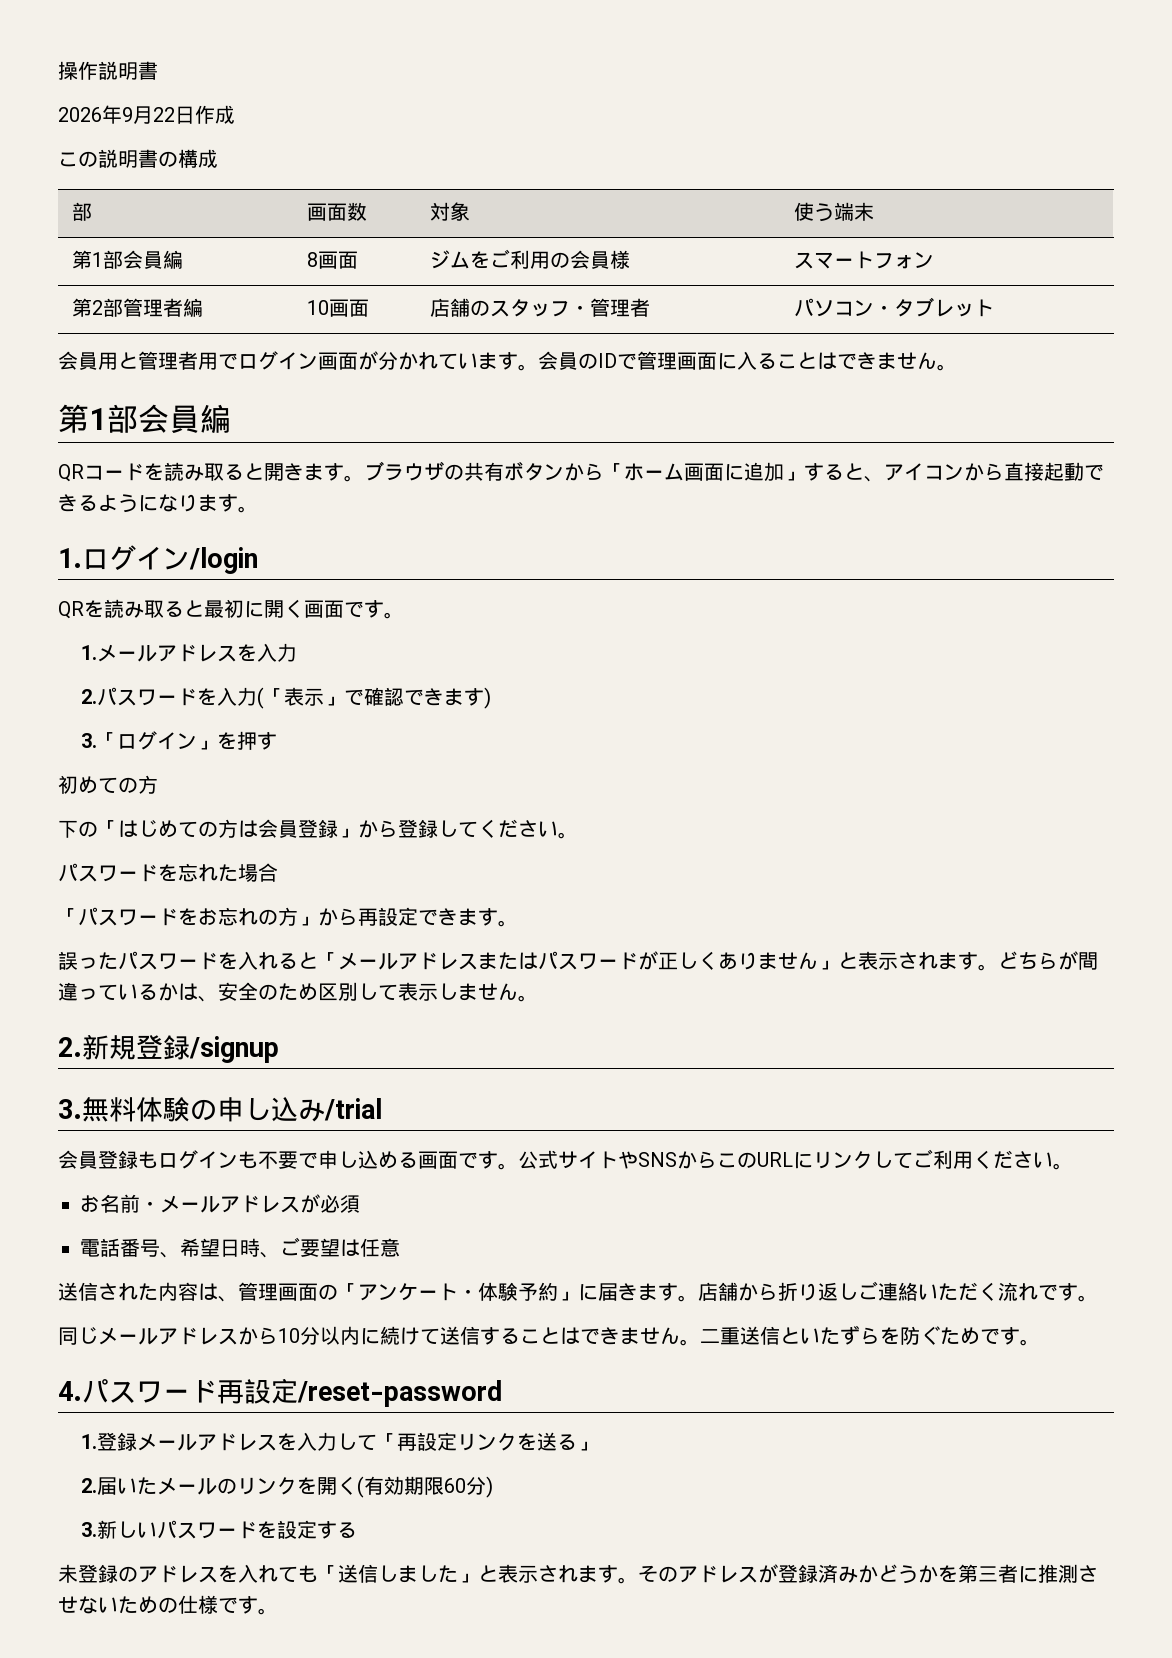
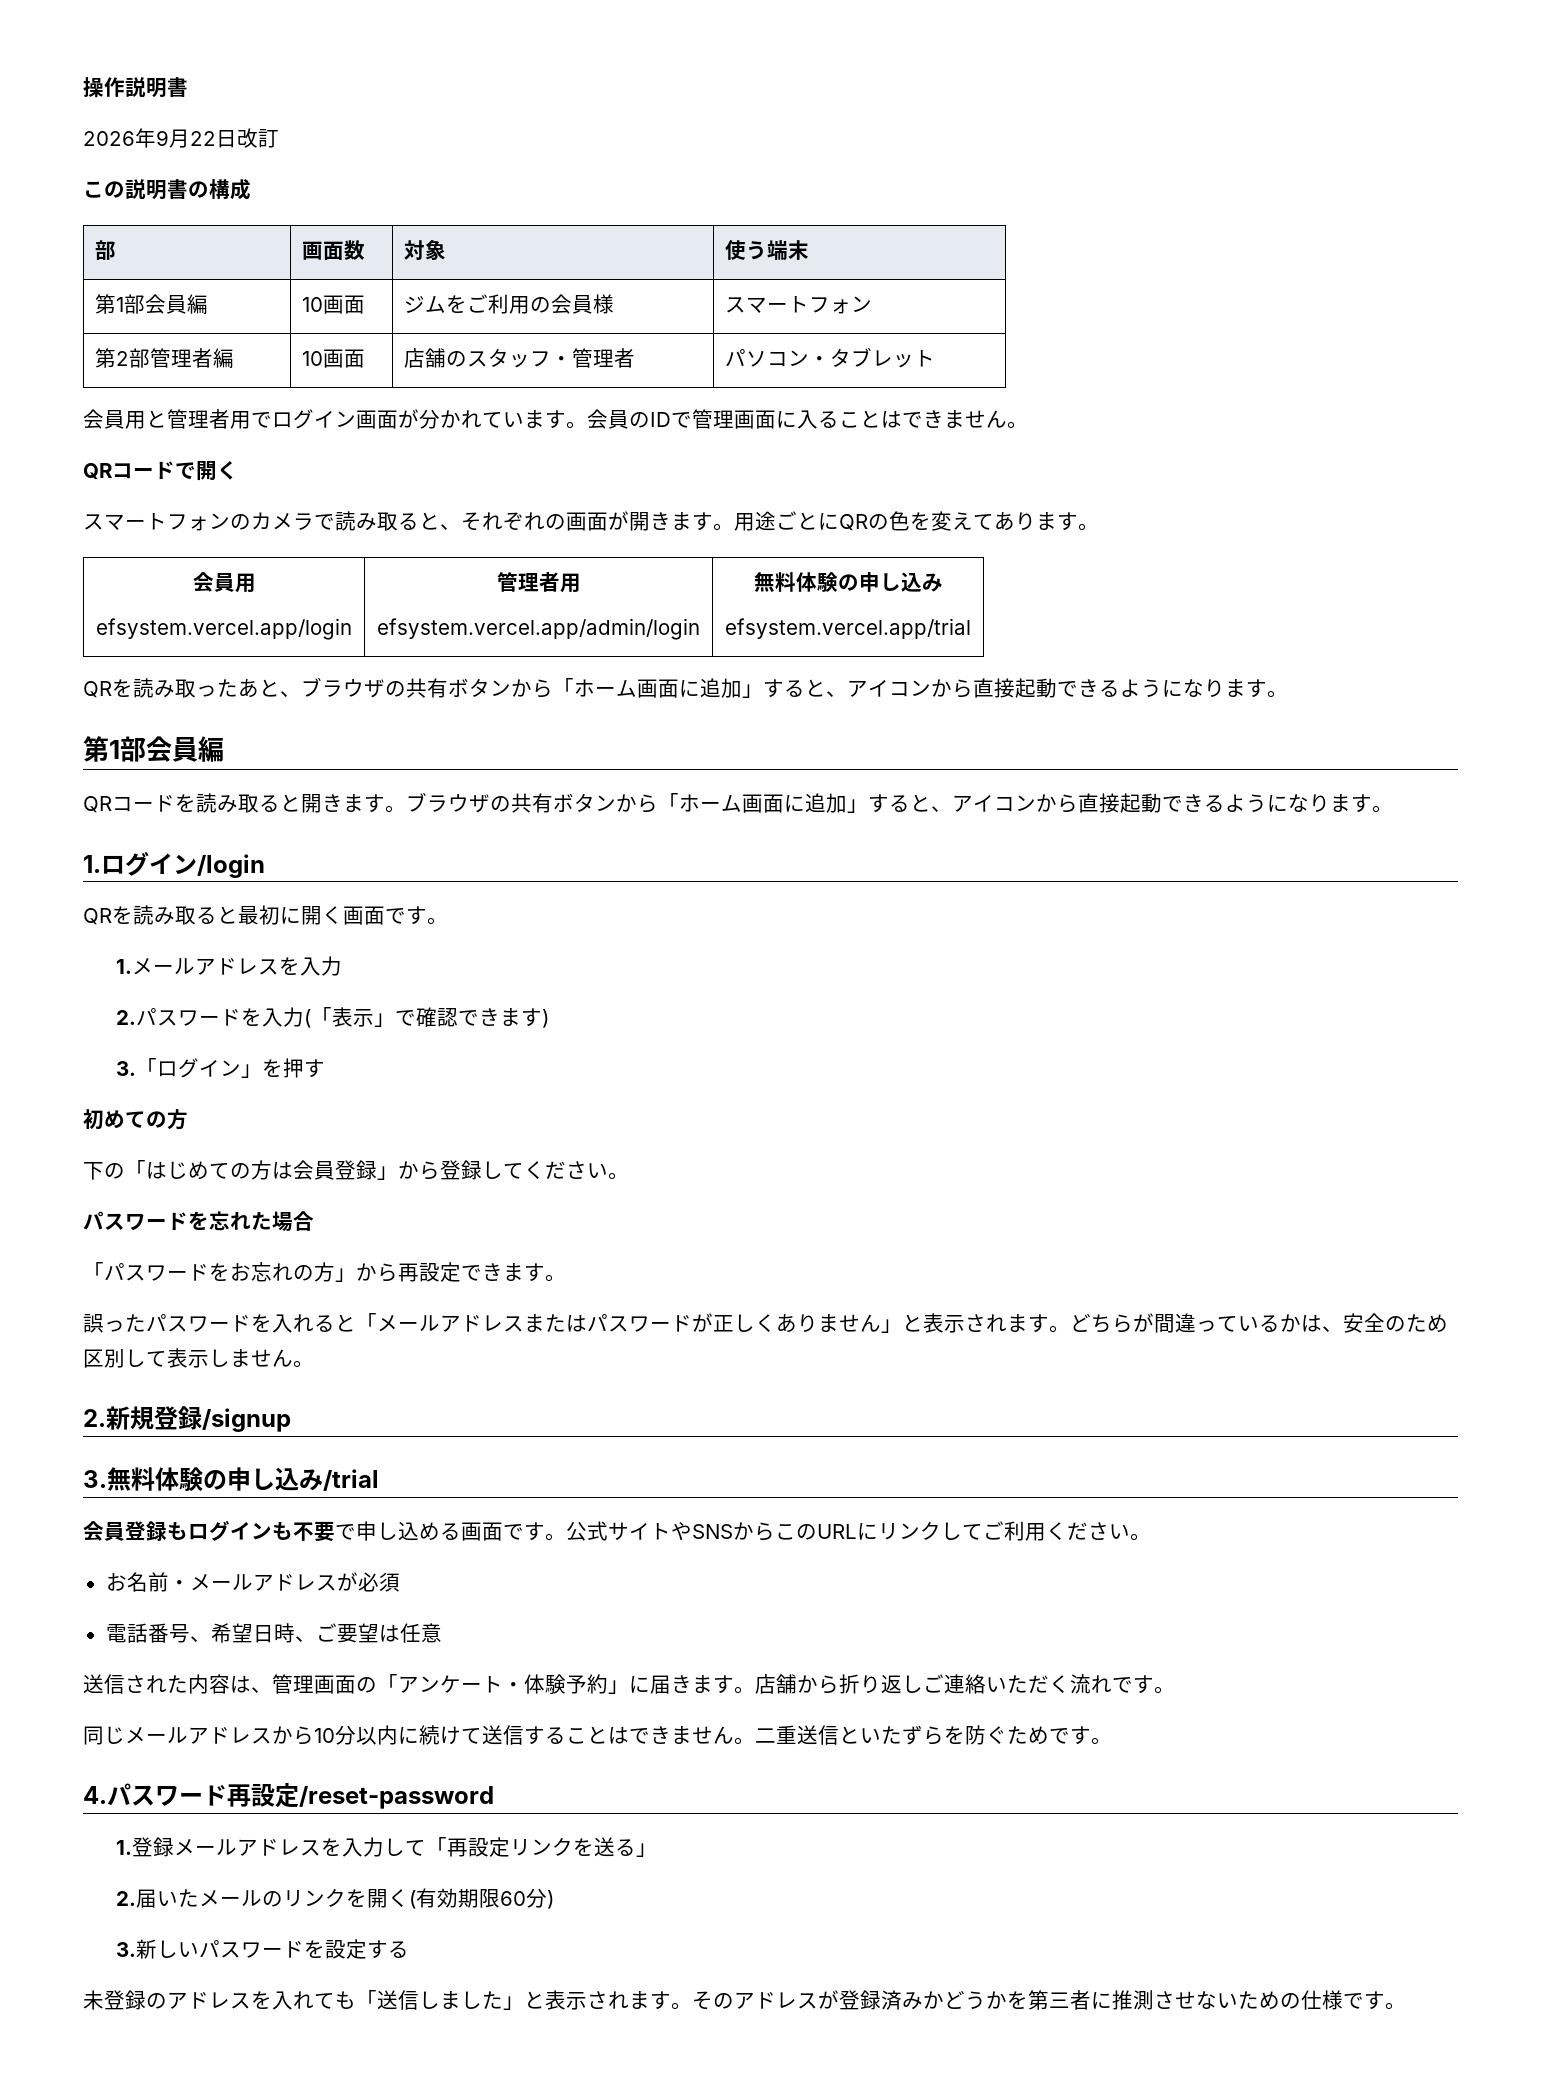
[195,105,235,124] 作成 -> [237,128,279,148] 改訂
[306,252,318,267] 8 -> [302,297,324,312] 10
(957, 367) none -> [83,461,238,481] [83,511,1099,531] [192,572,256,593] [95,618,352,640] [496,572,581,593] [377,618,700,640] [753,572,943,592] [725,618,971,639] [83,677,1288,698] // QRコードで開く // スマートフォンのカメラで読み取ると、それぞれの画面が開きます。用途ごとにQRの色を変えてあります。 // 会員用 // efsystem.vercel.app/login | 管理者用 // efsystem.vercel.app/admin/login | 無料体験の申し込み // efsystem.vercel.app/trial // QRを読み取ったあと、ブラウザの共有ボタンから「ホーム画面に追加」すると、アイコンから直接起動できるようになります。

